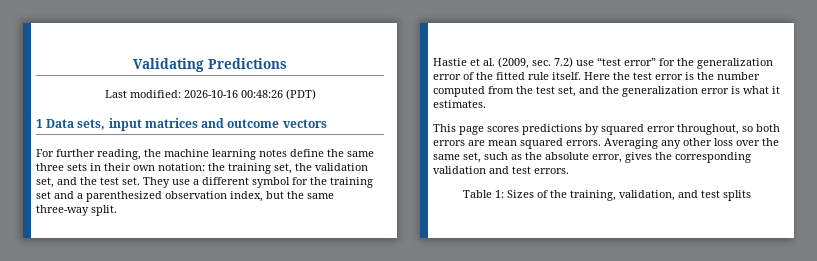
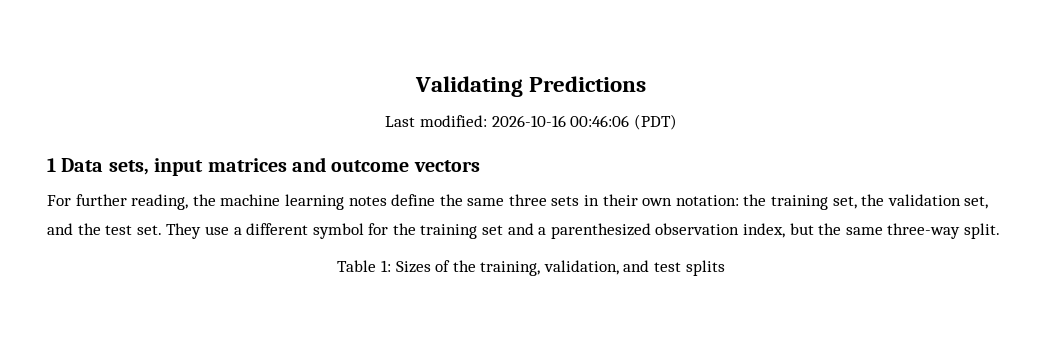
[240,90,283,98] 00:48:26 -> [570,115,630,127] 00:46:06
[433,57,773,69] [433,72,760,80] [433,86,780,97] [433,100,486,108] [433,124,780,135] [433,138,779,149] [433,152,751,163] [433,166,569,174] // Hastie et al. (2009, sec. 7.2) use “test error” for the generalization error of the fitted rule itself. Here the test error is the number computed from the test set, and the generalization error is what it estimates. // This page scores predictions by squared error throughout, so both errors are mean squared errors. Averaging any other loss over the same set, such as the absolute error, gives the corresponding validation and test errors. -> (1000, 231) none

